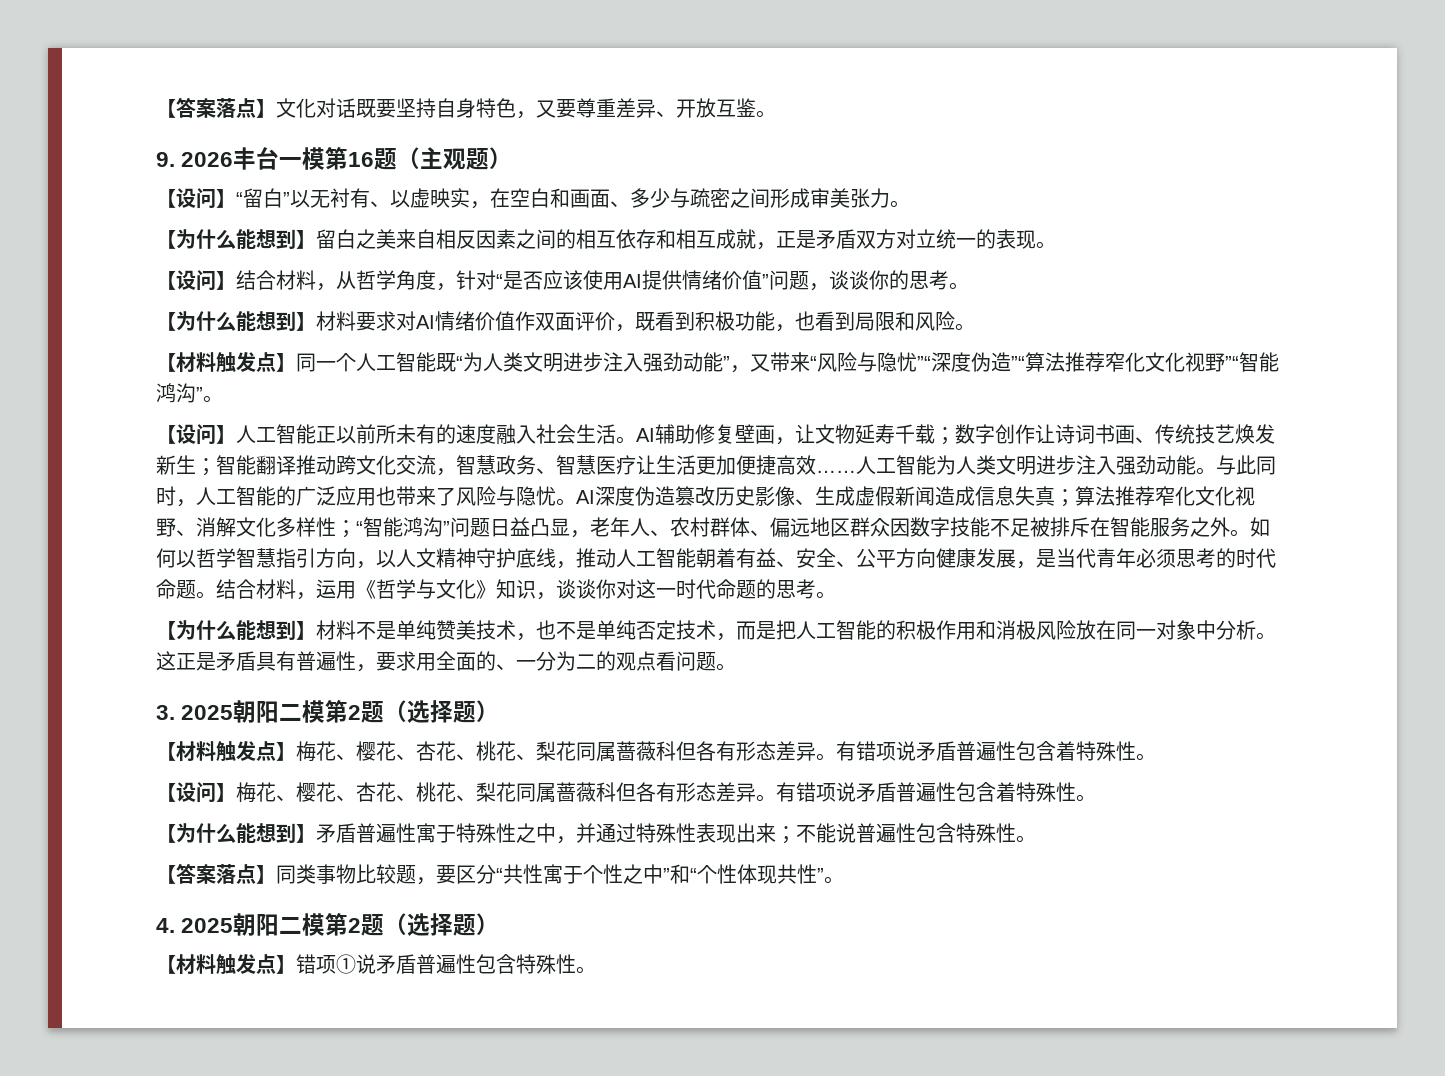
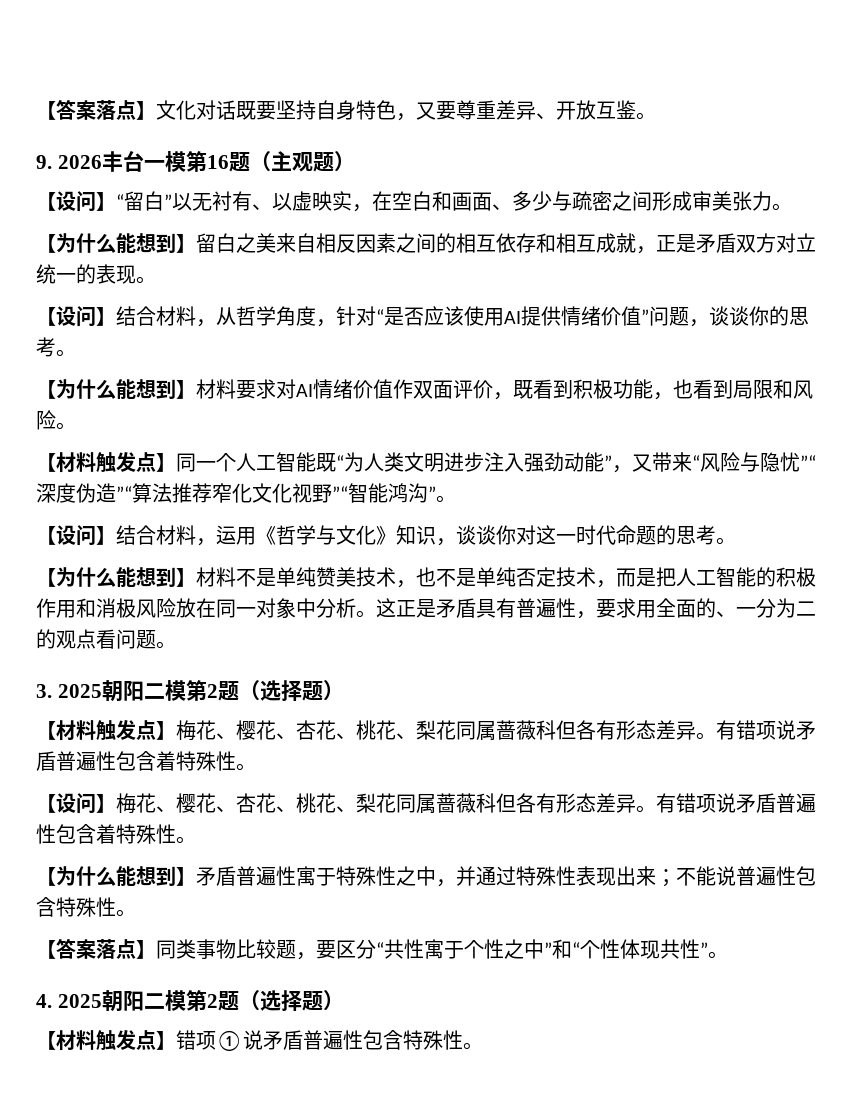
[236,424,1275,445] [156,455,1276,476] [156,486,1255,507] [156,517,1270,538] [156,548,1276,569] [156,579,216,599] 人工智能正以前所未有的速度融入社会生活。AI辅助修复壁画，让文物延寿千载；数字创作让诗词书画、传统技艺焕发新生；智能翻译推动跨文化交流，智慧政务、智慧医疗让生活更加便捷高效……人工智能为人类文明进步注入强劲动能。与此同时，人工智能的广泛应用也带来了风险与隐忧。AI深度伪造篡改历史影像、生成虚假新闻造成信息失真；算法推荐窄化文化视野、消解文化多样性；“智能鸿沟”问题日益凸显，老年人、农村群体、偏远地区群众因数字技能不足被排斥在智能服务之外。如何以哲学智慧指引方向，以人文精神守护底线，推动人工智能朝着有益、安全、公平方向健康发展，是当代青年必须思考的时代命题。 -> (116, 535) none

